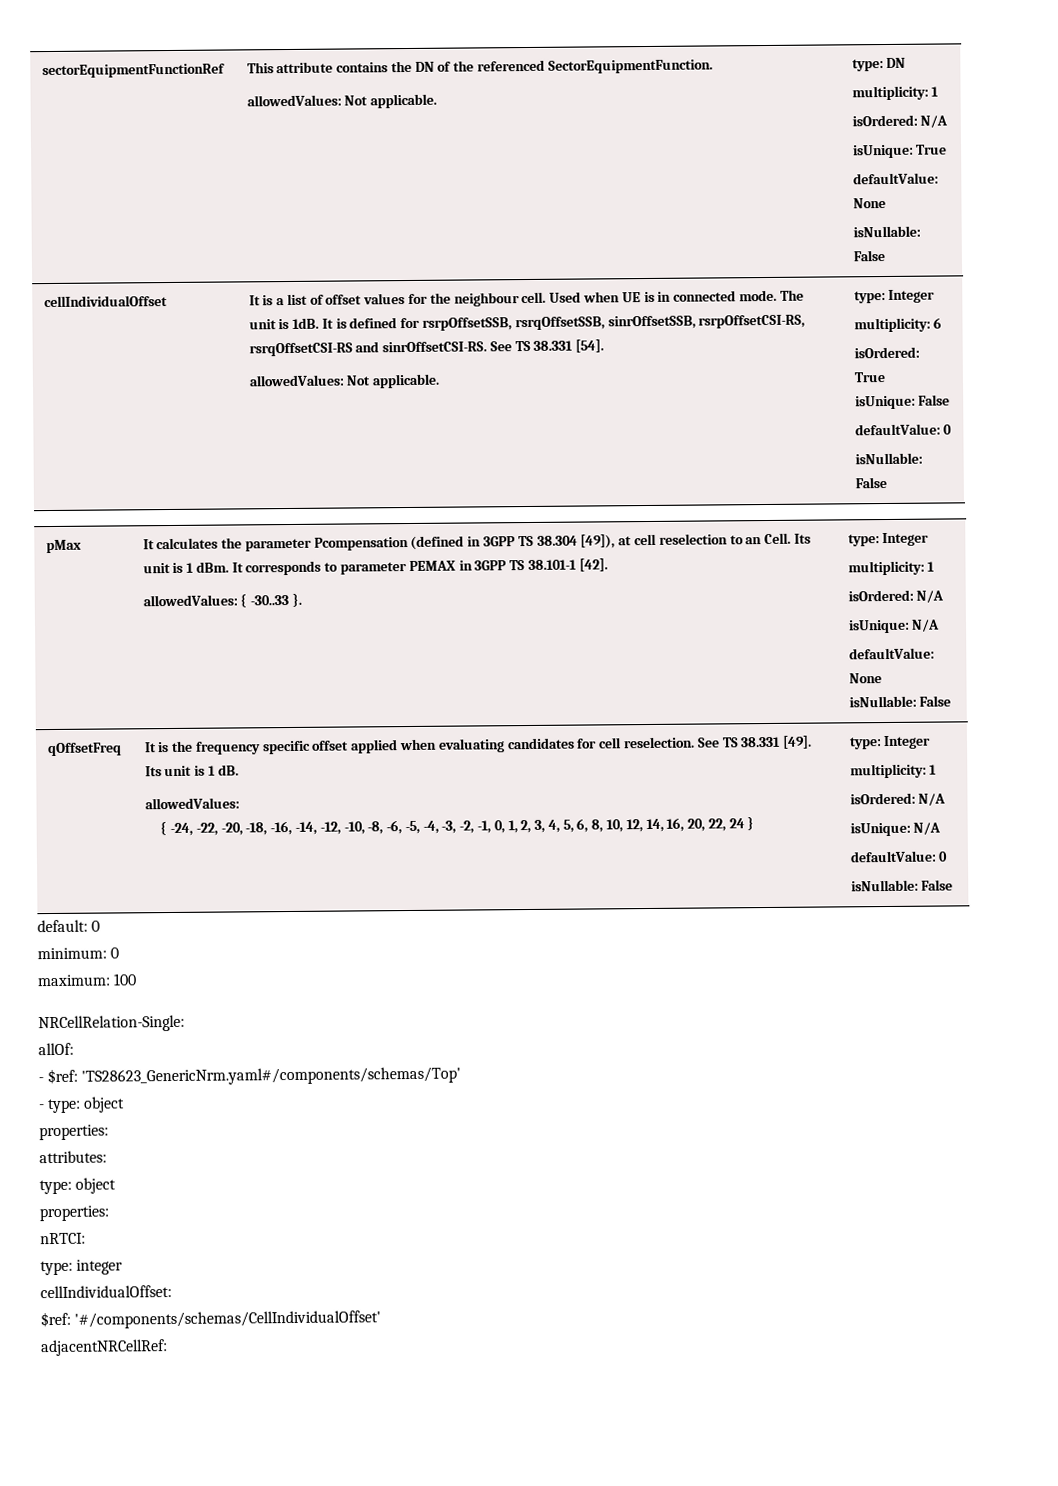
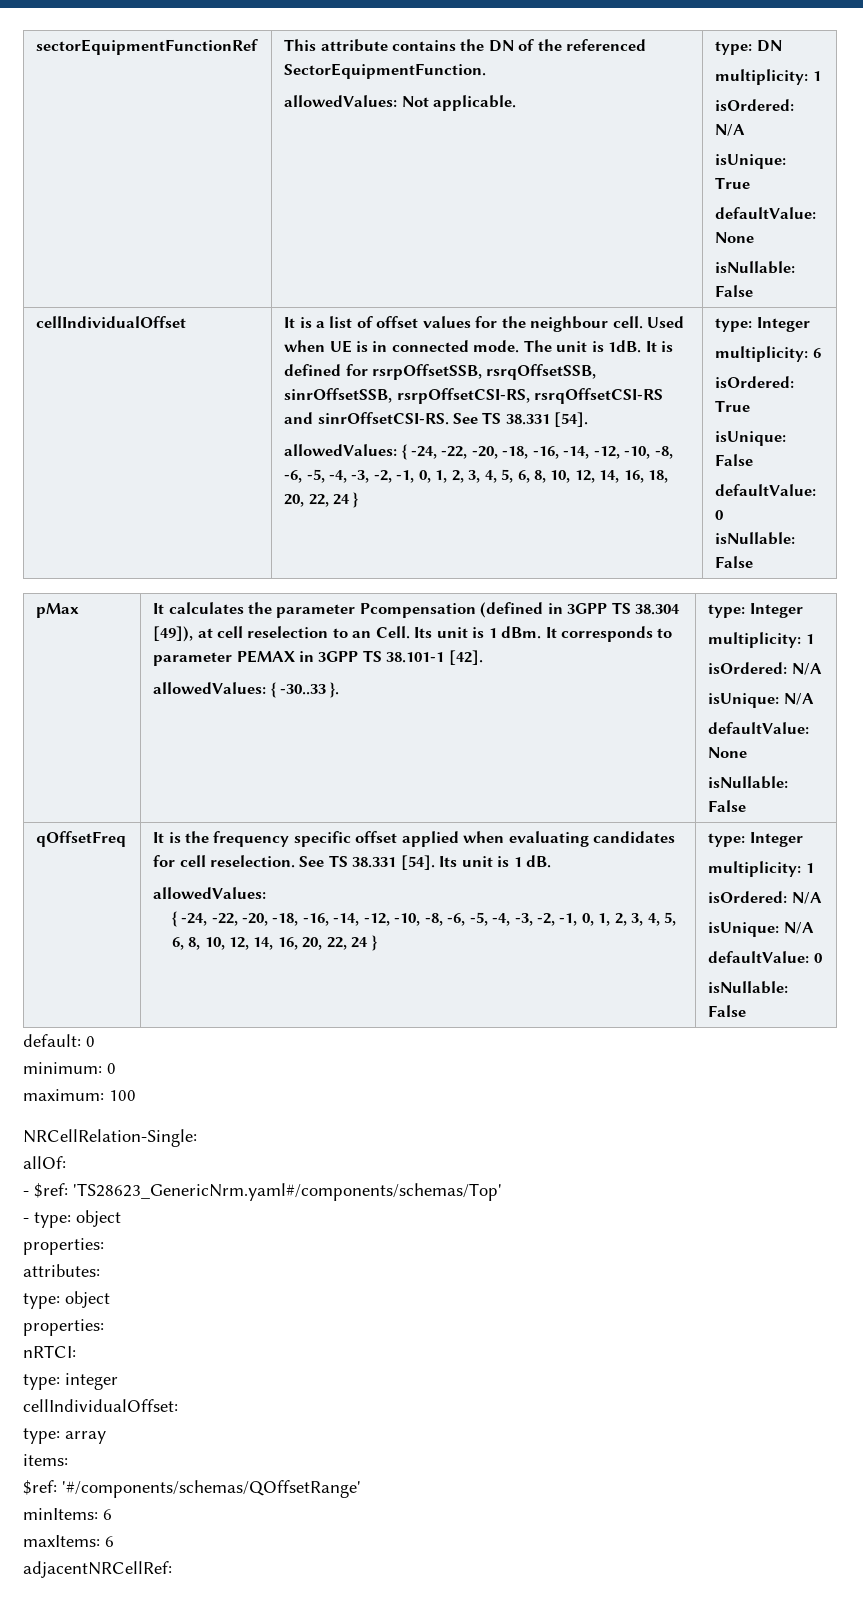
[346,373,441,389] Not applicable. -> [401,444,673,460] [284,469,669,483] [284,492,359,508] { -24, -22, -20, -18, -16, -14, -12, -10, -8, -6, -5, -4, -3, -2, -1, 0, 1, 2, 3, 4, 5, 6, 8, 10, 12, 14, 16, 18, 20, 22, 24 }
[782,735,813,749] [49]. -> [400,855,435,870] [54].
[40,1310,382,1329] $ref: '#/components/schemas/CellIndividualOffset' -> [23,1428,106,1444] [23,1454,68,1466] [23,1480,361,1498] [23,1508,112,1520] [23,1535,114,1547] type: array // items: // $ref: '#/components/schemas/QOffsetRange' // minItems: 6 // maxItems: 6

